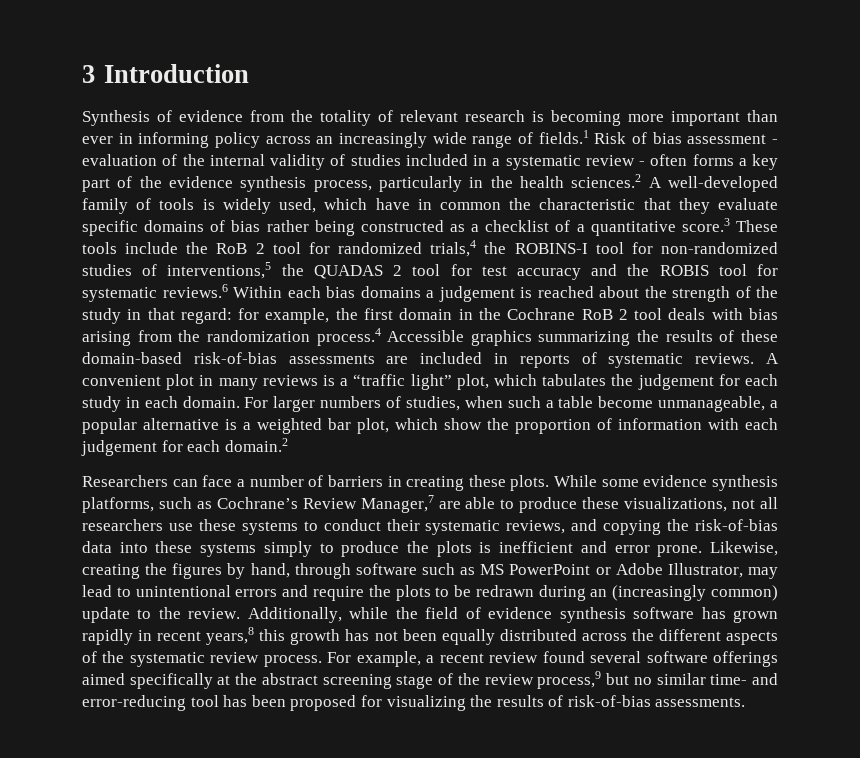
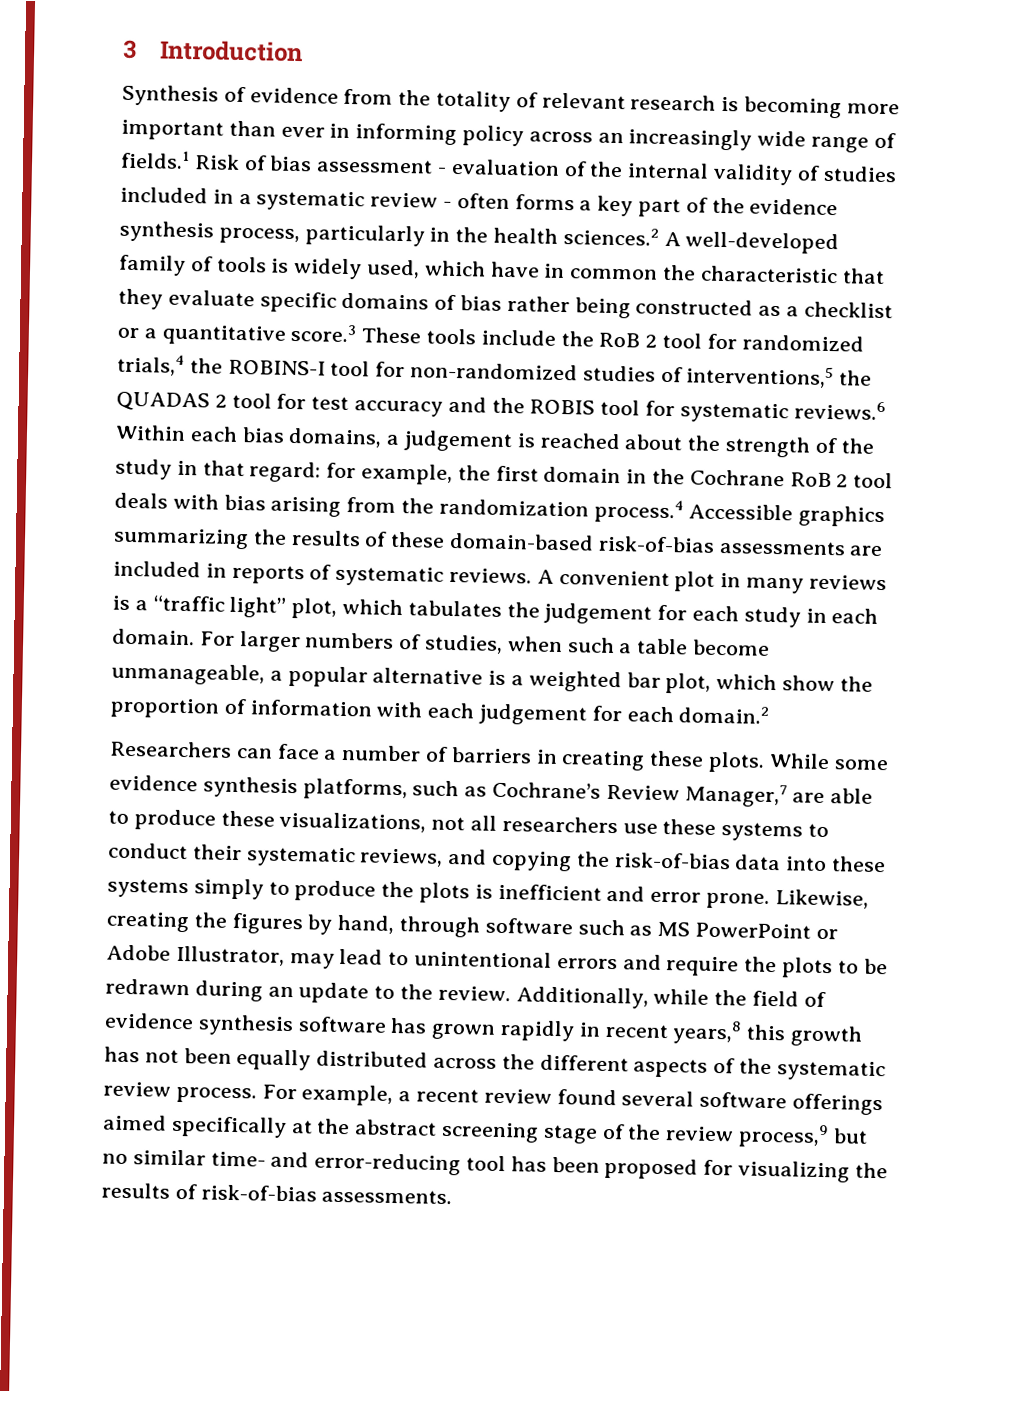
[555,220,571,232] of -> [117,327,139,339] or
[360,286,421,298] domains -> [288,427,383,448] domains,
[612,585,778,601] (increasingly common) -> (294, 992) none

